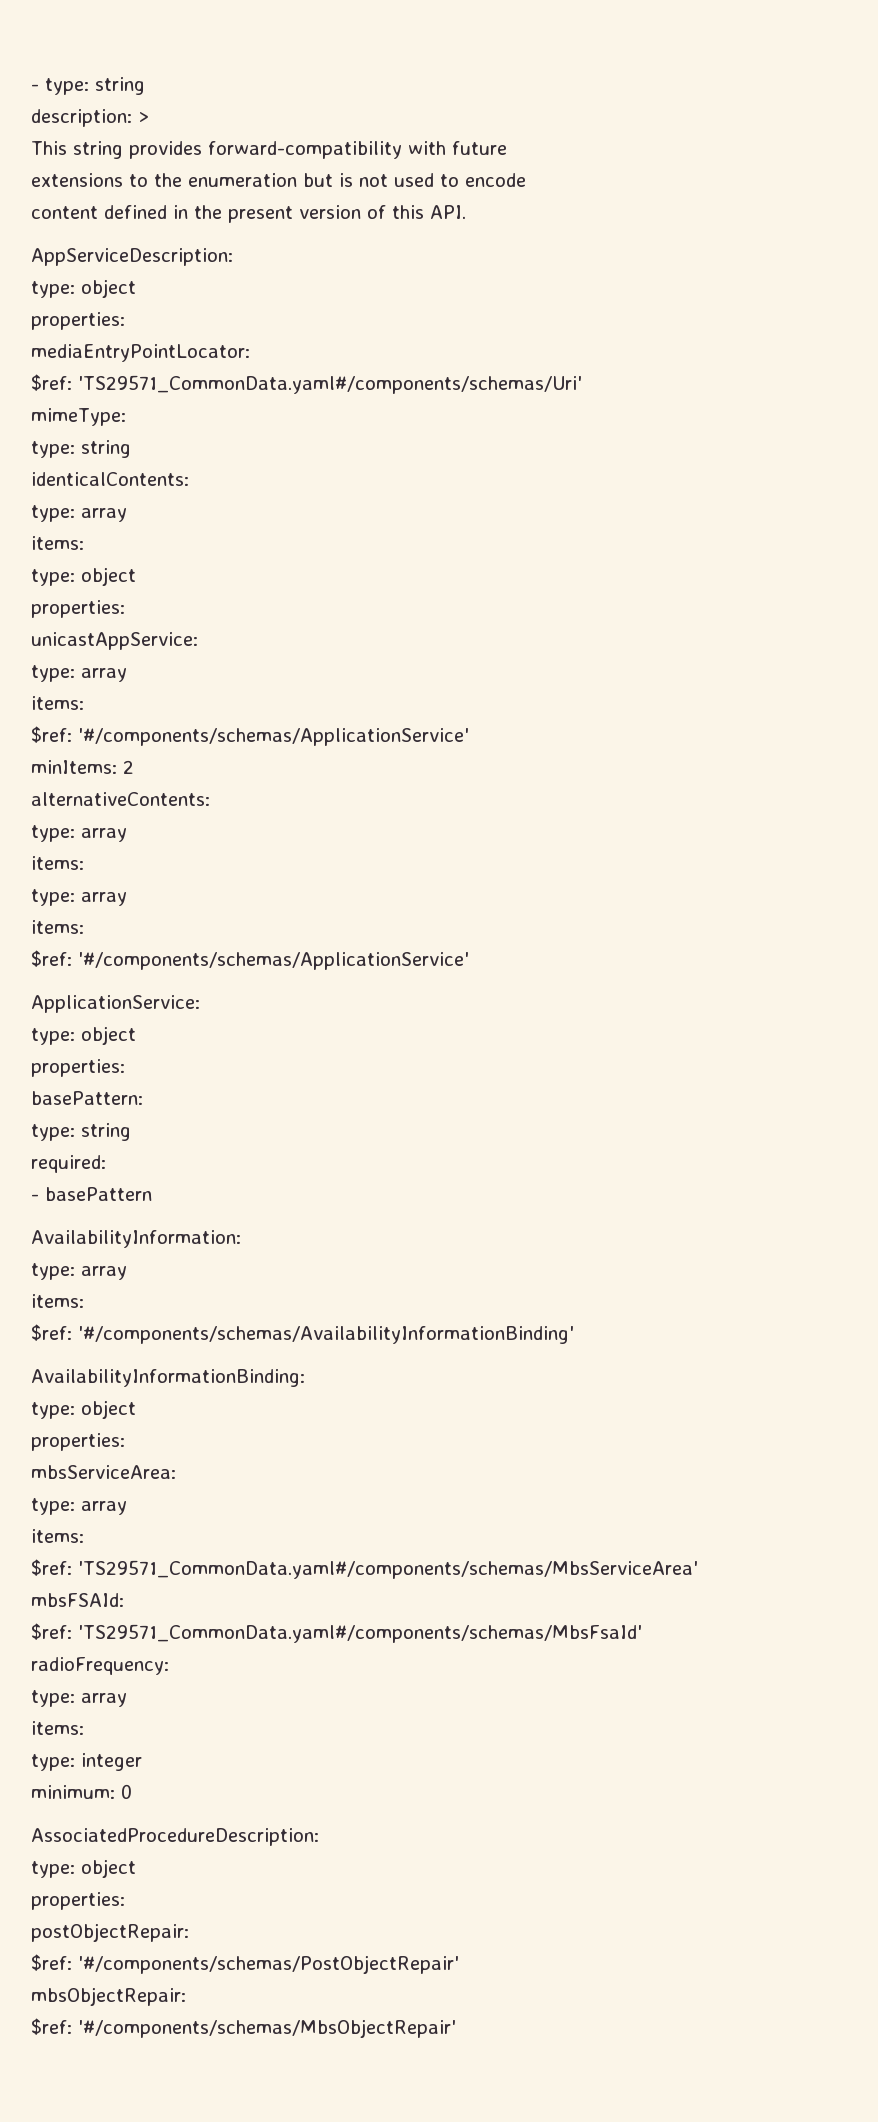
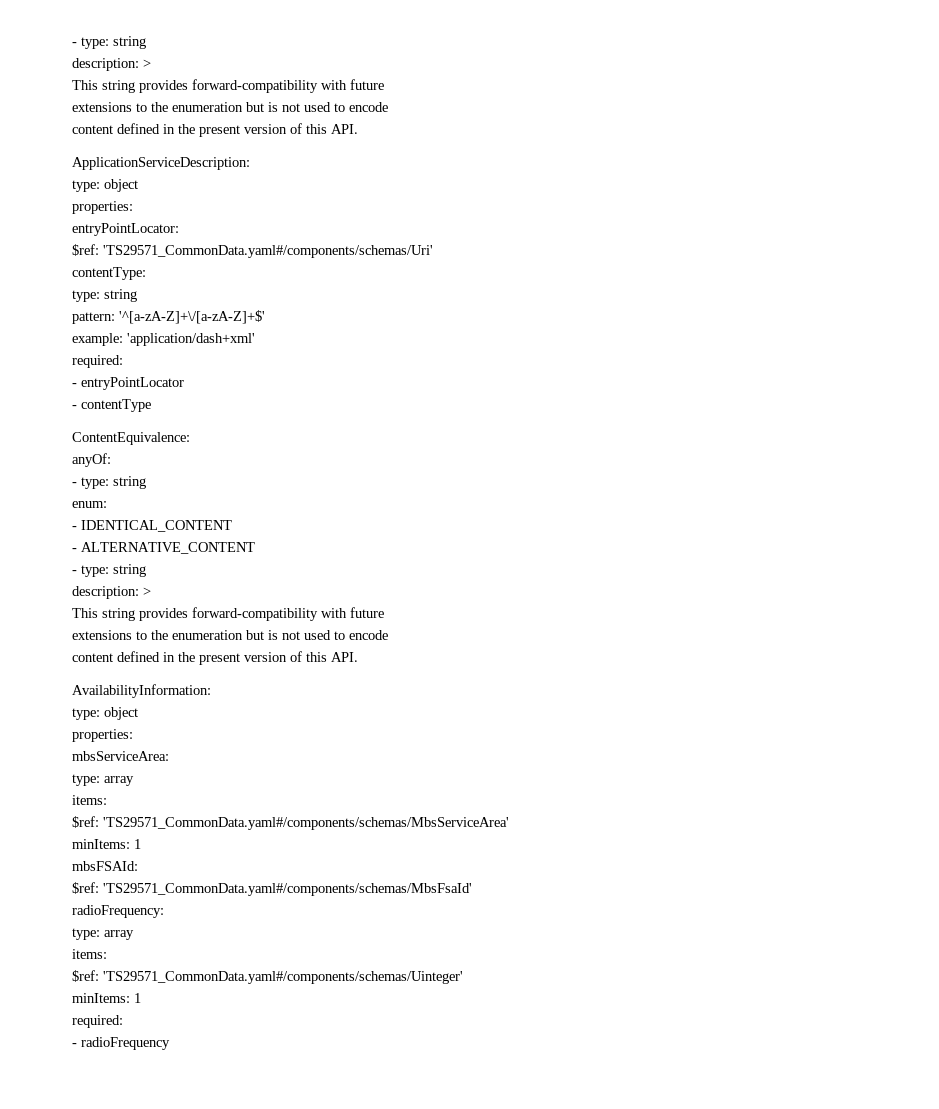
[31,248,233,266] [31,279,136,298] [31,312,125,330] [31,344,250,362] AppServiceDescription: // type: object // properties: // mediaEntryPointLocator: -> [72,157,250,170] [72,179,138,192] [72,201,133,214] [72,223,179,236] ApplicationServiceDescription: // type: object // properties: // entryPointLocator:
[31,408,126,426] [31,440,131,458] [31,472,189,486] [31,505,127,522] [31,536,84,550] [31,567,136,586] [31,600,125,618] [31,632,198,650] [31,665,127,682] [31,696,84,710] [31,726,469,746] [31,760,134,774] [31,792,210,806] [31,825,127,842] [31,856,84,870] [31,889,127,906] [31,920,84,934] [31,950,469,970] [31,995,200,1013] [31,1026,136,1045] [31,1059,125,1077] [31,1091,143,1105] [31,1123,131,1141] [31,1155,106,1173] [31,1187,152,1201] [31,1230,241,1248] [31,1263,127,1280] [31,1294,84,1308] [31,1324,574,1344] [31,1369,305,1387] mimeType: // type: string // identicalContents: // type: array // items: // type: object // properties: // unicastAppService: // type: array // items: // $ref: '#/components/schemas/ApplicationService' // minItems: 2 // alternativeContents: // type: array // items: // type: array // items: // $ref: '#/components/schemas/ApplicationService' // ApplicationService: // type: object // properties: // basePattern: // type: string // required: // - basePattern // AvailabilityInformation: // type: array // items: // $ref: '#/components/schemas/AvailabilityInformationBinding' // AvailabilityInformationBinding: -> [72,267,146,280] [72,289,137,302] [72,310,265,324] [72,333,255,346] [72,355,123,368] [72,377,184,390] [72,399,151,412] [72,432,190,445] [72,453,111,467] [72,476,146,489] [72,501,107,508] [72,520,232,532] [72,542,255,554] [72,564,146,577] [72,586,151,599] [72,607,384,621] [72,630,388,640] [72,651,358,665] [72,684,211,698] contentType: // type: string // pattern: '^[a-zA-Z]+\/[a-zA-Z]+$' // example: 'application/dash+xml' // required: // - entryPointLocator // - contentType // ContentEquivalence: // anyOf: // - type: string // enum: // - IDENTICAL_CONTENT // - ALTERNATIVE_CONTENT // - type: string // description: > // This string provides forward-compatibility with future // extensions to the enumeration but is not used to encode // content defined in the present version of this API. // AvailabilityInformation:
(698, 1569) none -> [72,839,141,849] // minItems: 1
[31,1753,142,1771] [31,1784,132,1799] [31,1828,319,1846] [31,1859,136,1878] [31,1892,125,1910] [31,1923,189,1942] [31,1954,459,1974] [31,1987,186,2006] [31,2018,456,2038] type: integer // minimum: 0 // AssociatedProcedureDescription: // type: object // properties: // postObjectRepair: // $ref: '#/components/schemas/PostObjectRepair' // mbsObjectRepair: // $ref: '#/components/schemas/MbsObjectRepair' -> [72,970,463,984] [72,993,141,1003] [72,1015,123,1028] [72,1037,170,1050] $ref: 'TS29571_CommonData.yaml#/components/schemas/Uinteger' // minItems: 1 // required: // - radioFrequency

